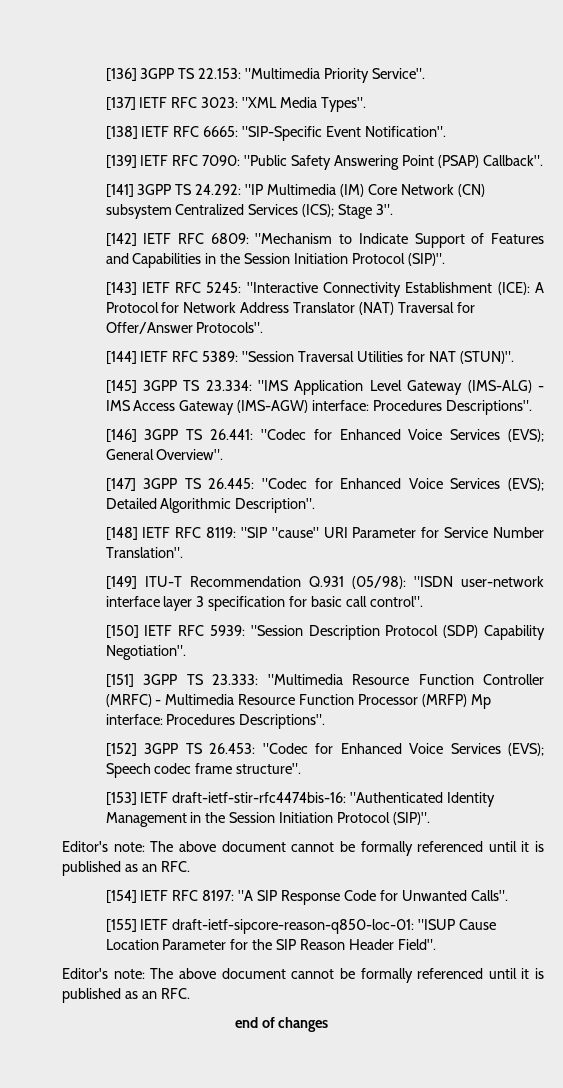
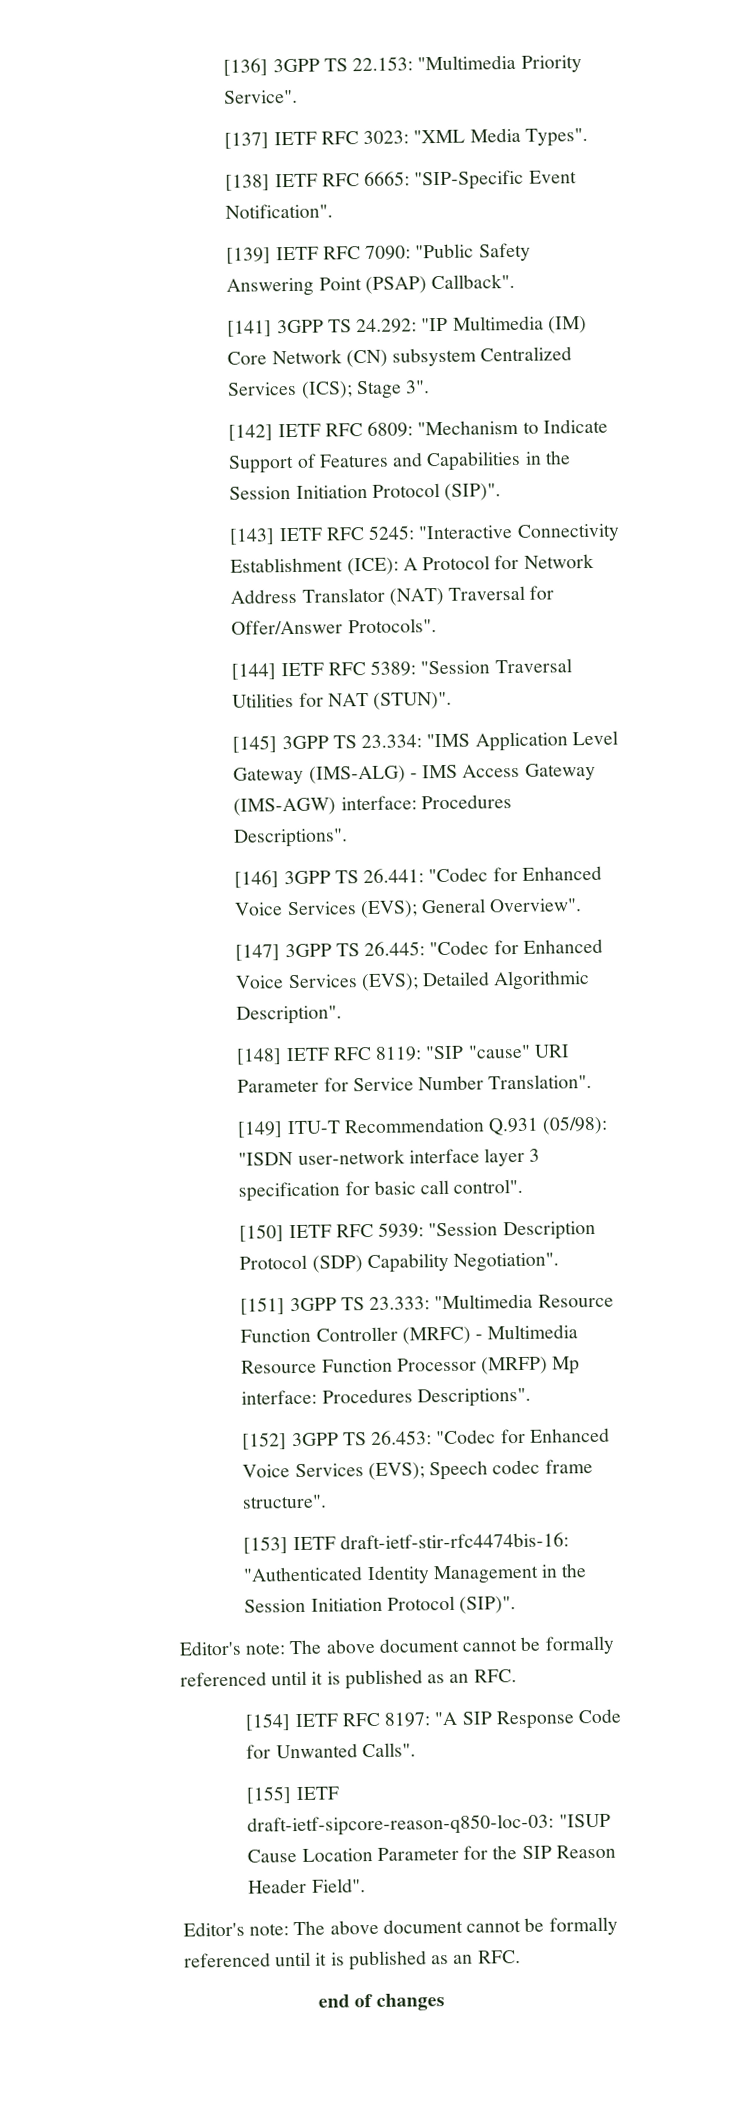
[172,919,415,934] draft-ietf-sipcore-reason-q850-loc-01: -> [247,1813,555,1837] draft-ietf-sipcore-reason-q850-loc-03:

